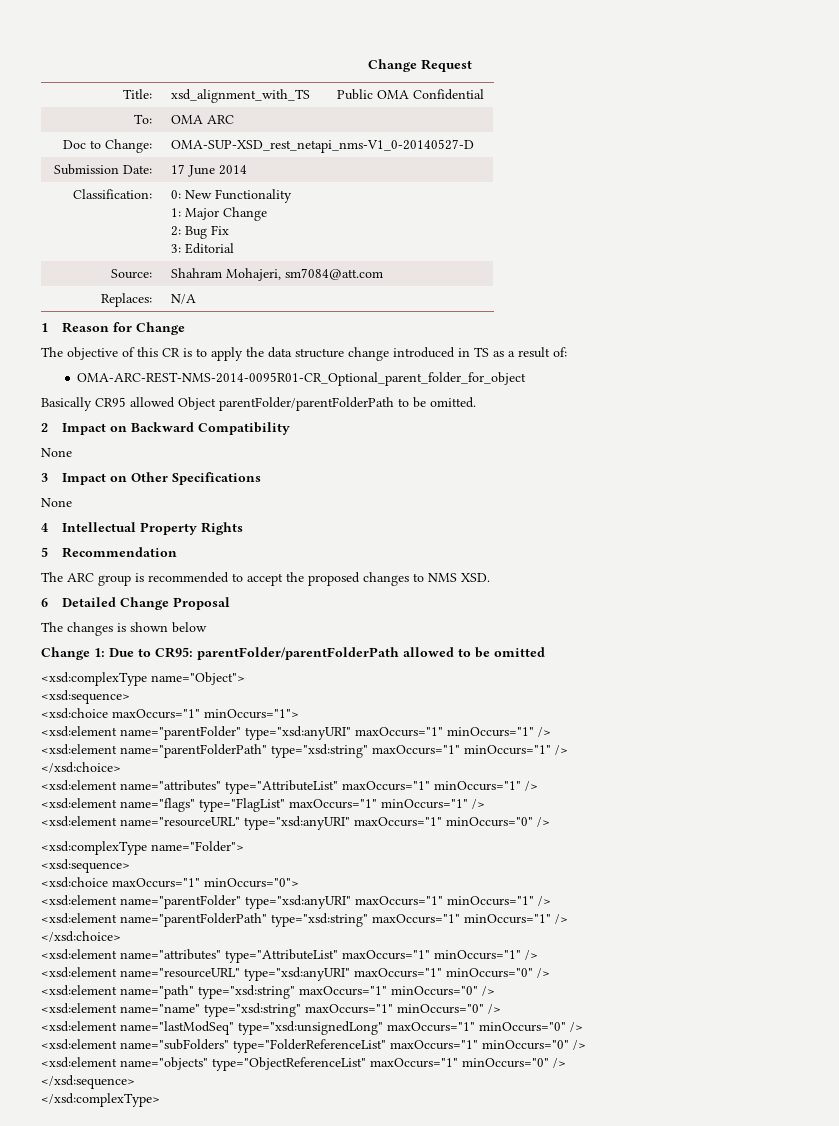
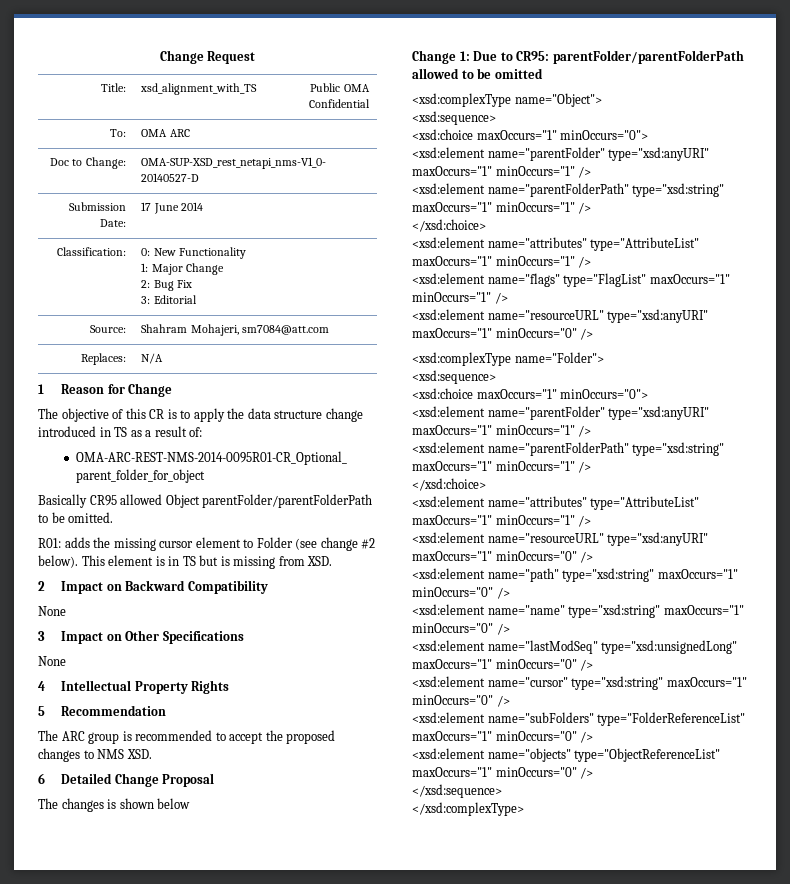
(476, 402) none -> [38,537,376,551] [38,555,333,569] // R01: adds the missing cursor element to Folder (see change #2 below). This element is in TS but is missing from XSD.
[204,709,299,719] minOccurs="1"> -> [560,130,649,140] minOccurs="0">
(583, 1027) none -> [412,676,747,690] [412,695,510,707] // <xsd:element name="cursor" type="xsd:string" maxOccurs="1" minOccurs="0" />

